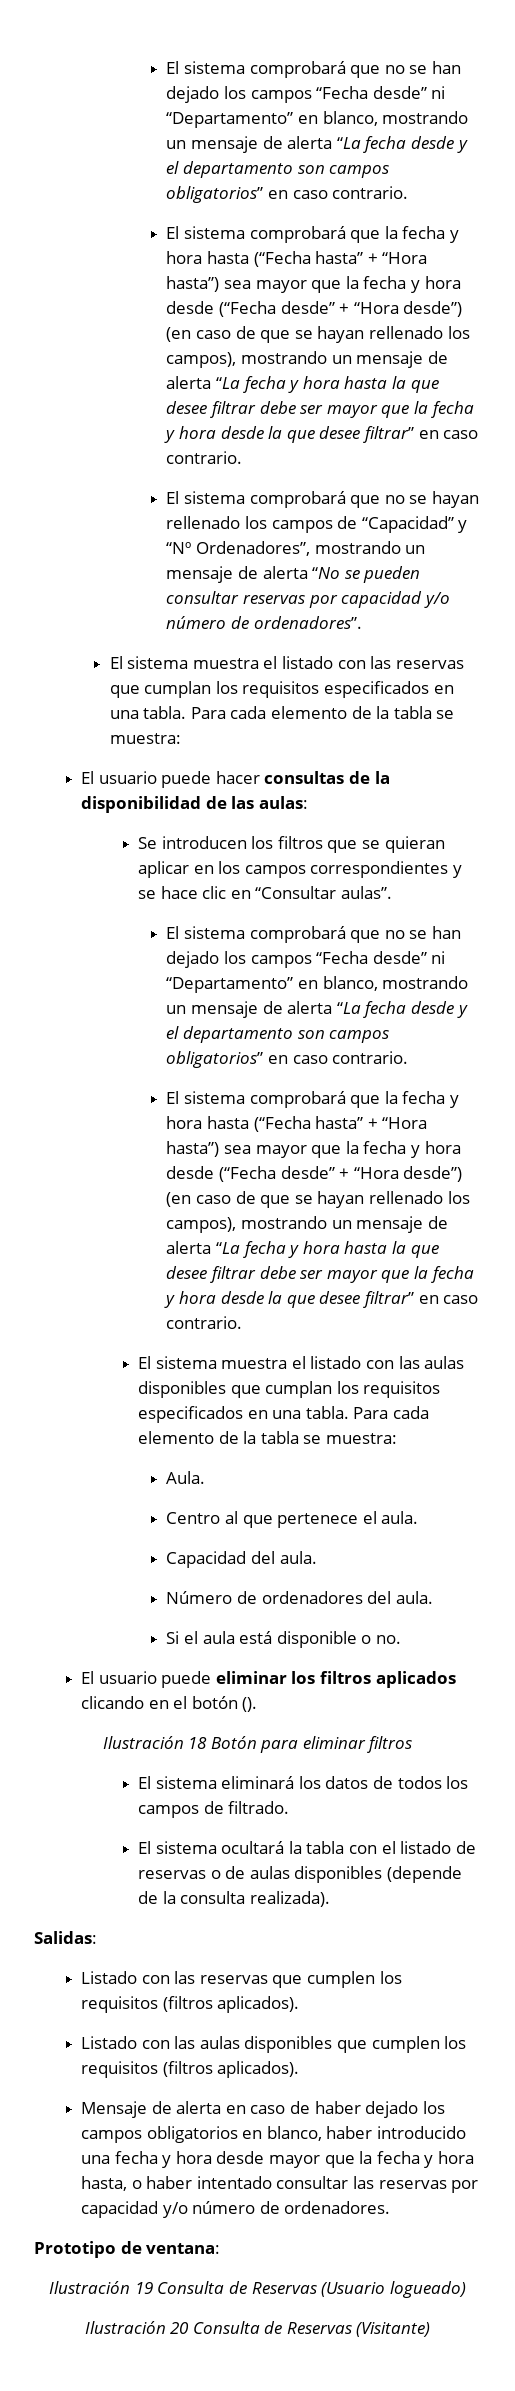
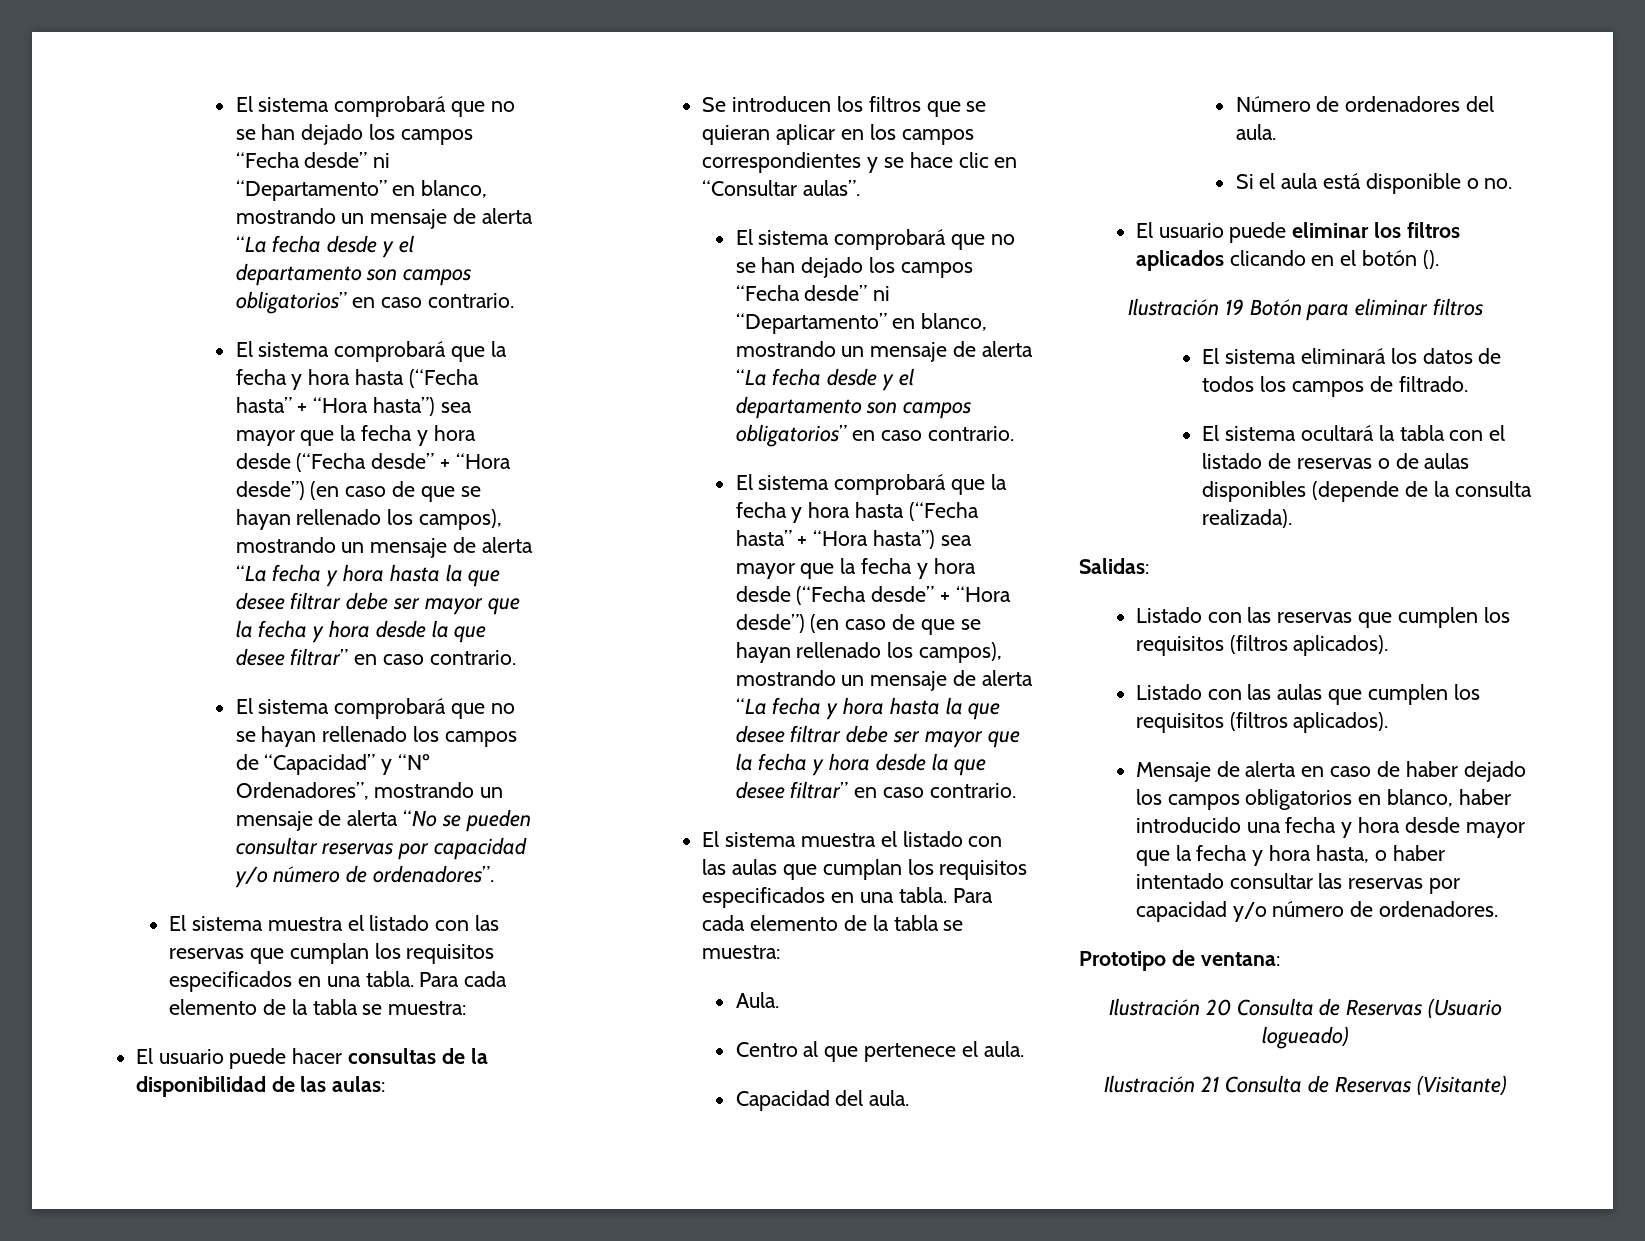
[137,1381,226,1398] disponibles -> (778, 867) none
[188,1737,208,1749] 18 -> [1224,299,1244,315] 19
[244,2036,333,2053] disponibles -> (1323, 692) none
[134,2282,153,2294] 19 -> [1205,999,1231,1016] 20
[170,2322,190,2334] 20 -> [1201,1076,1220,1092] 21

